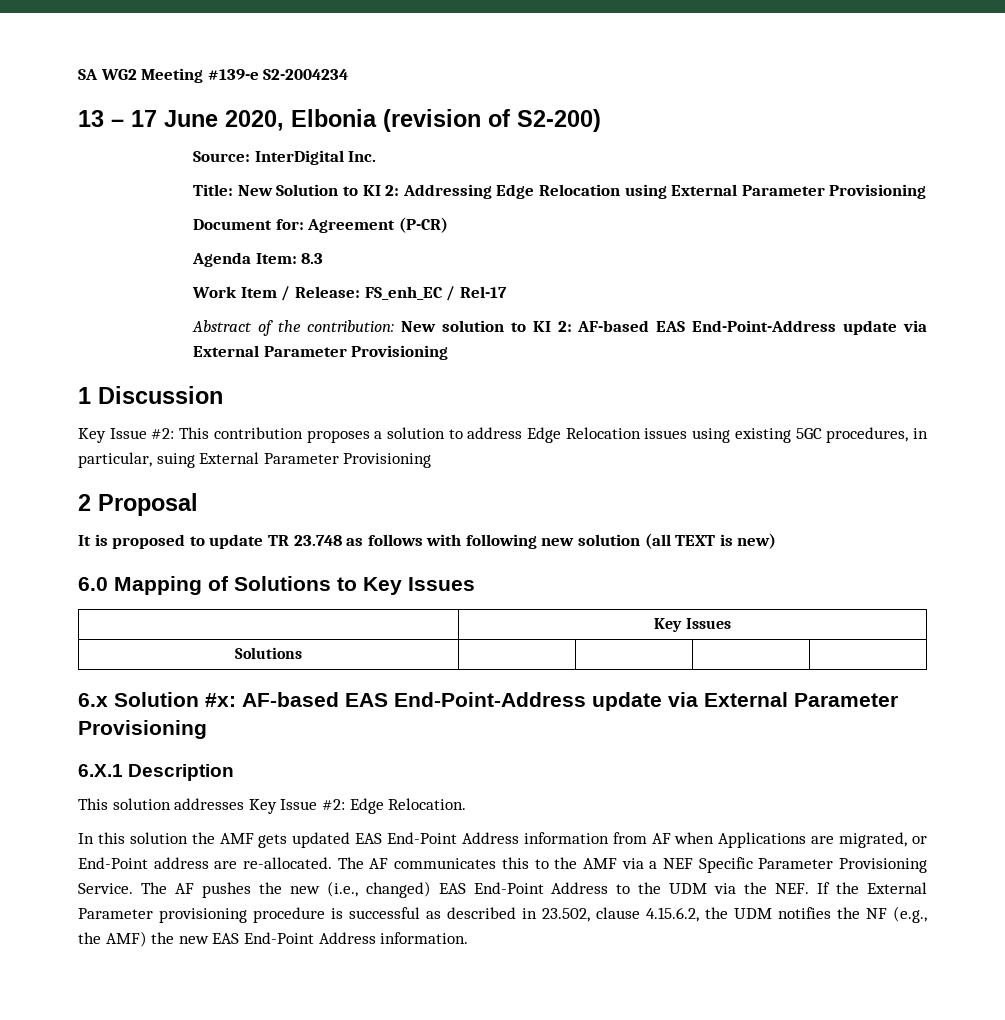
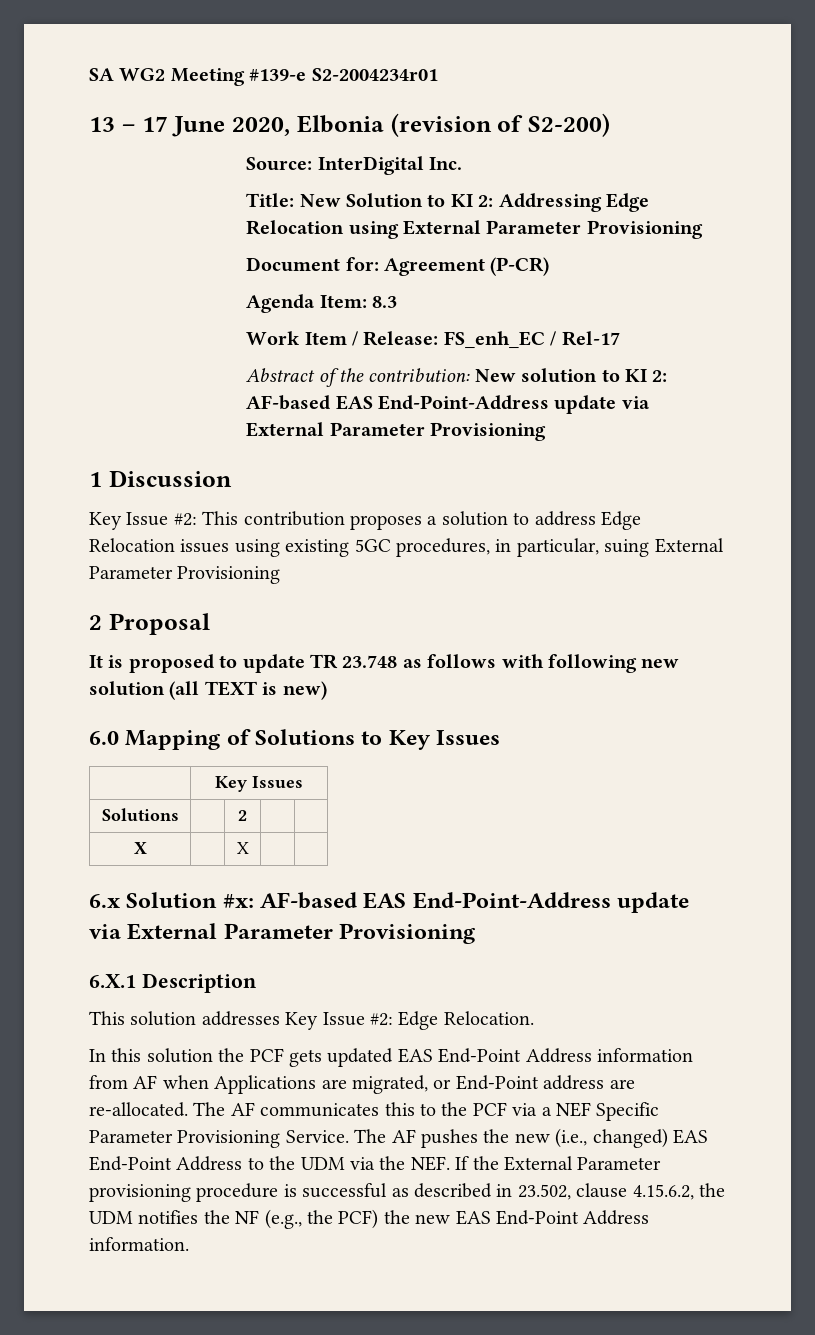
[263,69,349,80] S2-2004234 -> [311,68,438,81] S2-2004234r01
(302, 653) none -> [238,810,247,821] [133,842,147,854] [236,842,249,854] 2 | | // X | | X
[219,833,254,844] AMF -> [249,1048,284,1062] PCF
[582,858,617,869] AMF -> [472,1102,507,1116] PCF
[105,931,147,947] AMF) -> [338,1209,379,1229] PCF)

